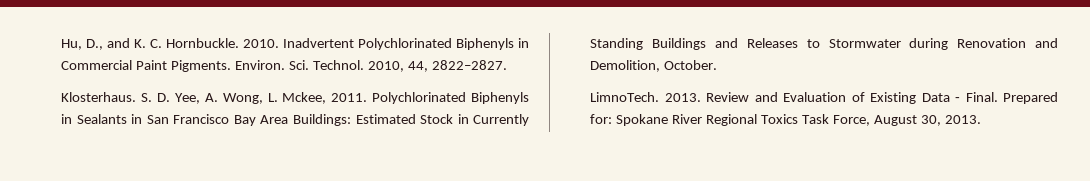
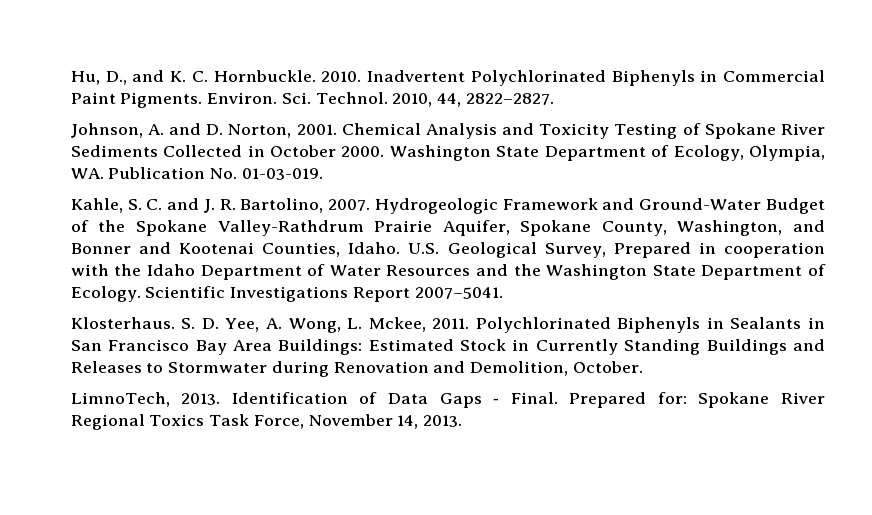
(507, 65) none -> [70,123,826,139] [70,145,826,161] [70,167,323,180] [70,198,826,214] [70,220,825,236] [70,242,825,258] [70,264,826,280] [70,286,503,302] // Johnson, A. and D. Norton, 2001. Chemical Analysis and Toxicity Testing of Spokane River Sediments Collected in October 2000. Washington State Department of Ecology, Olympia, WA. Publication No. 01-03-019. // Kahle, S. C. and J. R. Bartolino, 2007. Hydrogeologic Framework and Ground-Water Budget of the Spokane Valley-Rathdrum Prairie Aquifer, Spokane County, Washington, and Bonner and Kootenai Counties, Idaho. U.S. Geological Survey, Prepared in cooperation with the Idaho Department of Water Resources and the Washington State Department of Ecology. Scientific Investigations Report 2007–5041.
[590,92,950,104] LimnoTech. 2013. Review and Evaluation of Existing Data -> [70,392,482,408] LimnoTech, 2013. Identification of Data Gaps
[873,115,941,126] August 30, -> [308,414,419,429] November 14,

